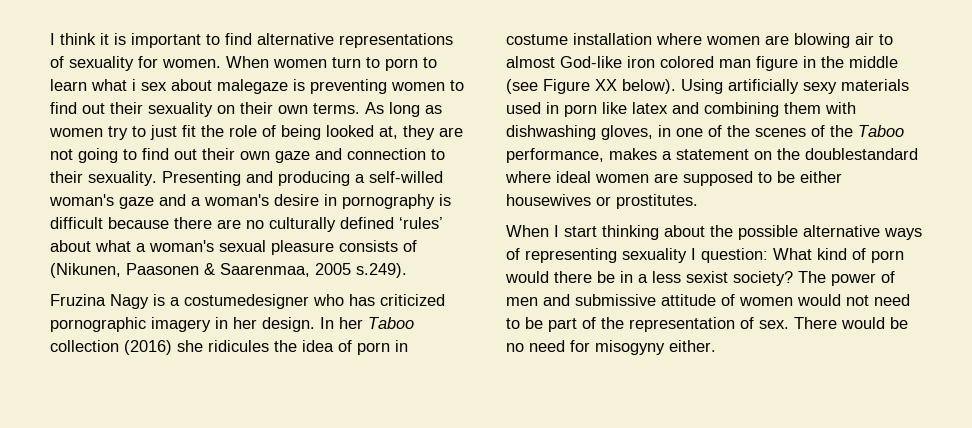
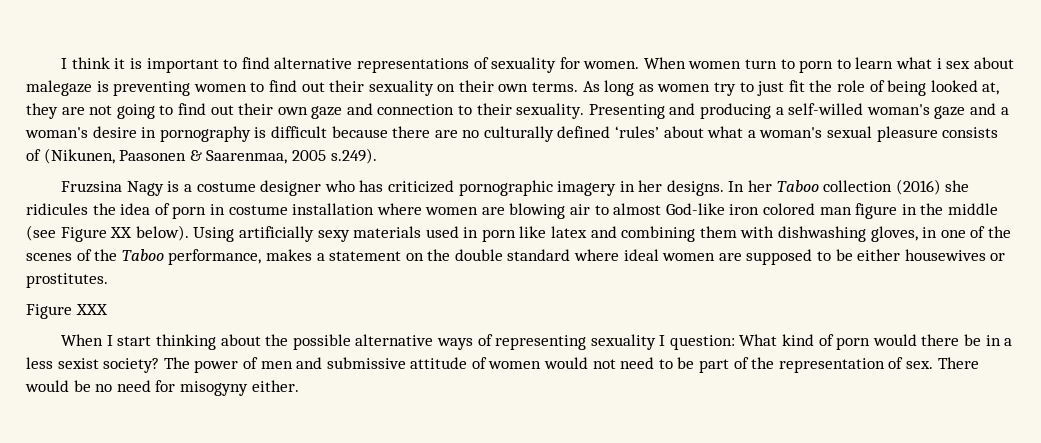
[50,294,106,306] Fruzina -> [61,181,123,193] Fruzsina
[184,294,309,309] costumedesigner -> [196,180,322,196] costume designer
[262,317,315,332] design. -> [666,180,724,196] designs.
[805,148,918,160] doublestandard -> [454,249,571,261] double standard
(698, 201) none -> [26,304,108,319] // Figure XXX

